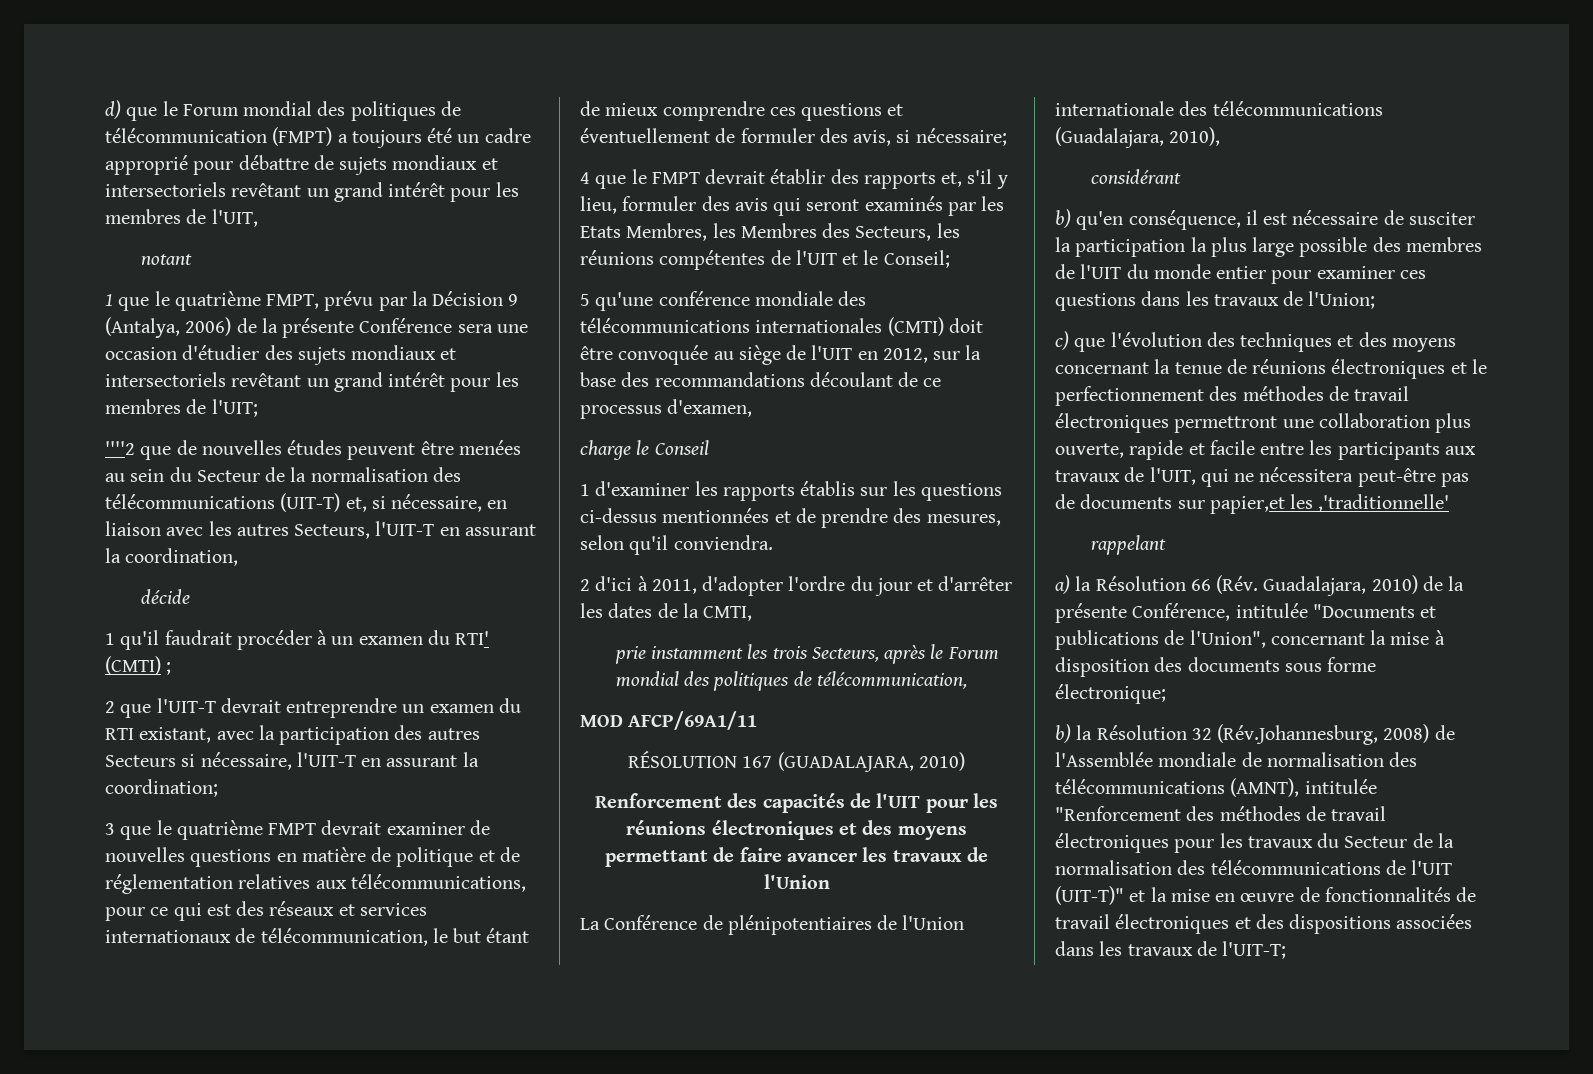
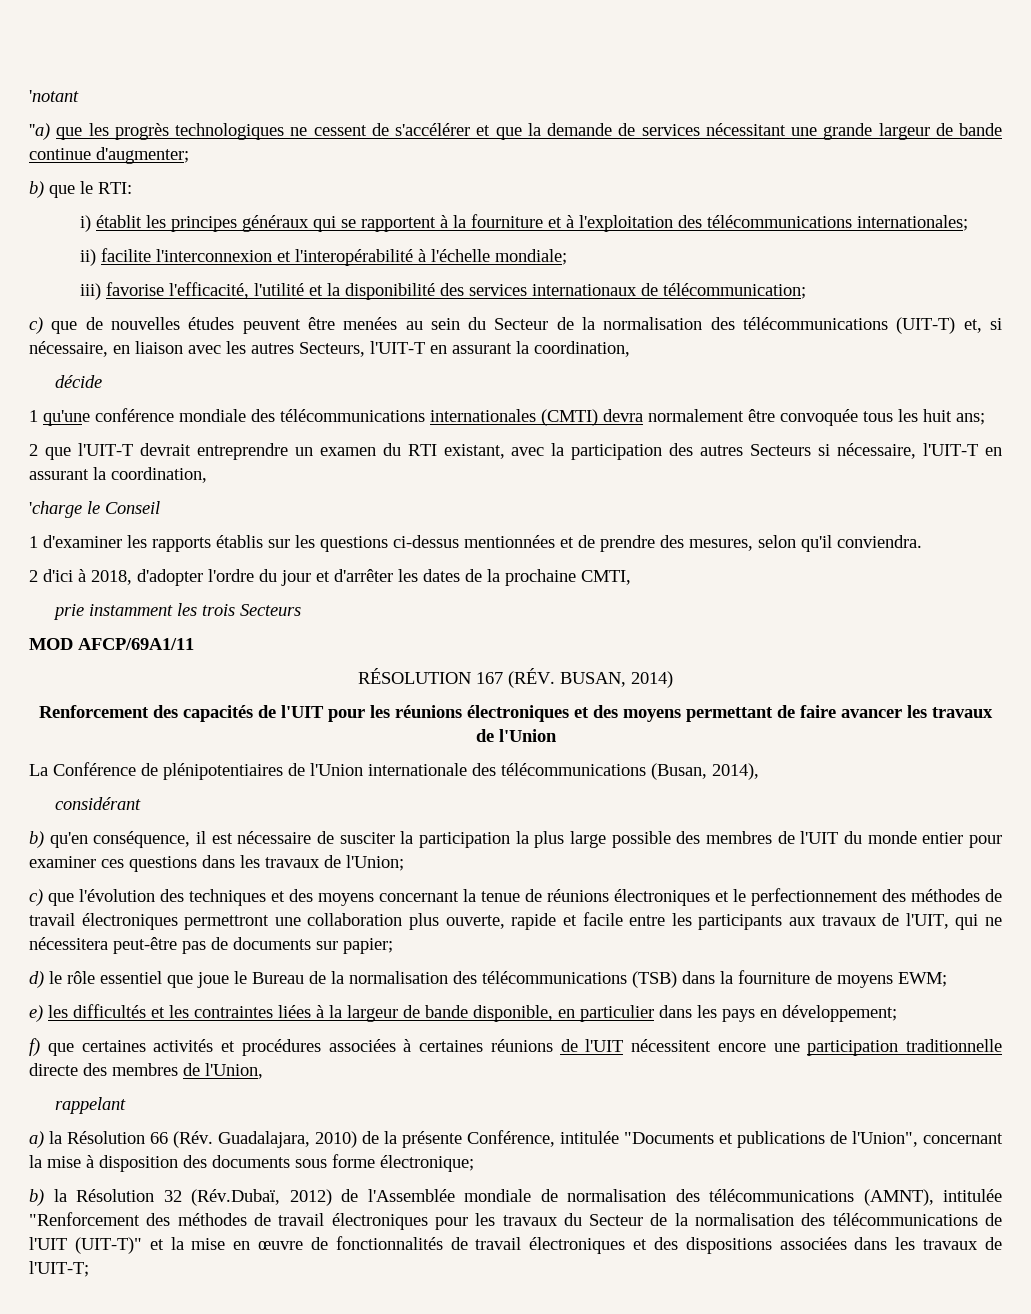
[105,100,461,121] [105,127,531,148] [105,155,498,175] [105,182,519,202] [105,209,258,227] [140,254,192,265] [105,291,519,311] [105,317,528,338] [105,345,457,365] [105,372,519,392] [105,399,258,417] [105,441,135,455] d) que le Forum mondial des politiques de télécommunication (FMPT) a toujours été un cadre approprié pour débattre de sujets mondiaux et intersectoriels revêtant un grand intérêt pour les membres de l'UIT, // notant // 1 que le quatrième FMPT, prévu par la Décision 9 (Antalya, 2006) de la présente Conférence sera une occasion d'étudier des sujets mondiaux et intersectoriels revêtant un grand intérêt pour les membres de l'UIT; // ''''2 -> [29,90,79,102] [29,123,1002,140] [29,147,189,164] [29,181,132,198] [80,214,969,232] [80,248,568,266] [80,282,807,300] [29,317,43,334] 'notant // ''a) que les progrès technologiques ne cessent de s'accélérer et que la demande de services nécessitant une grande largeur de bande continue d'augmenter; // b) que le RTI: // i) établit les principes généraux qui se rapportent à la fourniture et à l'exploitation des télécommunications internationales; // ii) facilite l'interconnexion et l'interopérabilité à l'échelle mondiale; // iii) favorise l'efficacité, l'utilité et la disponibilité des services internationaux de télécommunication; // c)
[120,630,490,650] [105,656,172,675] qu'il faudrait procéder à un examen du RTI' (CMTI) ; -> [43,408,985,426] qu'une conférence mondiale des télécommunications internationales (CMTI) devra normalement être convoquée tous les huit ans;
[105,779,218,797] [105,820,490,840] [105,847,520,867] [105,874,526,894] [105,901,427,921] [105,928,530,946] [580,101,904,121] [580,128,1007,146] [580,169,1008,189] [580,196,1005,216] [580,223,960,241] [580,250,950,270] [580,291,867,311] [580,317,983,336] [580,345,982,365] [580,372,942,387] [580,399,753,419] [580,440,631,460] coordination; // 3 que le quatrième FMPT devrait examiner de nouvelles questions en matière de politique et de réglementation relatives aux télécommunications, pour ce qui est des réseaux et services internationaux de télécommunication, le but étant de mieux comprendre ces questions et éventuellement de formuler des avis, si nécessaire; // 4 que le FMPT devrait établir des rapports et, s'il y lieu, formuler des avis qui seront examinés par les Etats Membres, les Membres des Secteurs, les réunions compétentes de l'UIT et le Conseil; // 5 qu'une conférence mondiale des télécommunications internationales (CMTI) doit être convoquée au siège de l'UIT en 2012, sur la base des recommandations découlant de ce processus d'examen, // charge -> [111,467,207,483] [29,501,82,518] coordination, // 'charge
[651,579,697,594] 2011, -> [91,570,132,585] 2018,
(699, 610) none -> [505,569,576,586] prochaine
[811,644,999,664] [615,671,967,691] Secteurs, après le Forum mondial des politiques de télécommunication, -> [239,604,301,616] Secteurs
[777,752,965,772] (GUADALAJARA, 2010) -> [508,668,673,688] (RÉV. BUSAN, 2014)
[1055,127,1221,148] (Guadalajara, 2010), -> [651,763,759,780] (Busan, 2014),
[1209,494,1450,514] papier,et les ,'traditionnelle' -> [343,938,393,954] [29,970,947,988] [29,1004,897,1022] [29,1038,1002,1056] [29,1063,263,1079] papier; // d) le rôle essentiel que joue le Bureau de la normalisation des télécommunications (TSB) dans la fourniture de moyens EWM; // e) les difficultés et les contraintes liées à la largeur de bande disponible, en particulier dans les pays en développement; // f) que certaines activités et procédures associées à certaines réunions de l'UIT nécessitent encore une participation traditionnelle directe des membres de l'Union,
[1217,724,1430,745] (Rév.Johannesburg, 2008) -> [191,1189,332,1206] (Rév.Dubaï, 2012)

